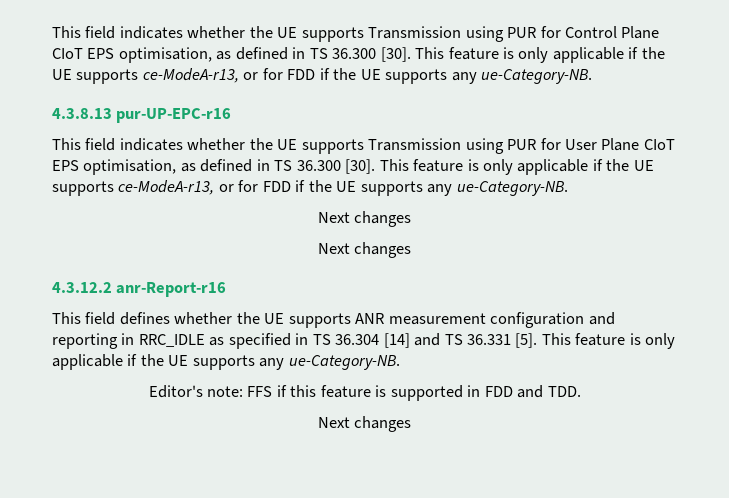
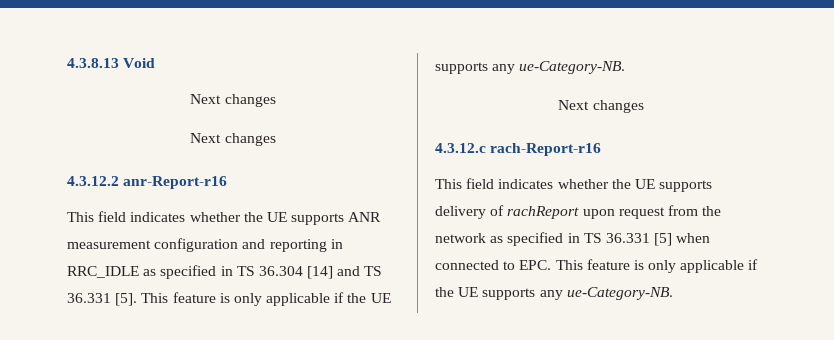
[52,26,660,42] [52,47,665,63] [52,68,593,84] [52,108,232,123] [52,138,675,154] [52,159,654,175] [52,180,568,196] This field indicates whether the UE supports Transmission using PUR for Control Plane CIoT EPS optimisation, as defined in TS 36.300 [30]. This feature is only applicable if the UE supports ce-ModeA-r13, or for FDD if the UE supports any ue-Category-NB. // 4.3.8.13 pur-UP-EPC-r16 // This field indicates whether the UE supports Transmission using PUR for User Plane CIoT EPS optimisation, as defined in TS 36.300 [30]. This feature is only applicable if the UE supports ce-ModeA-r13, or for FDD if the UE supports any ue-Category-NB. -> [67,58,156,68] 4.3.8.13 Void
[119,312,170,325] defines -> [130,212,186,222] indicates
[148,385,581,401] [317,416,412,432] Editor's note: FFS if this feature is supported in FDD and TDD. // Next changes -> [558,100,644,113] [435,143,602,156] [435,178,713,192] [435,205,722,219] [435,232,711,246] [435,259,759,273] [435,287,673,300] Next changes // 4.3.12.c rach-Report-r16 // This field indicates whether the UE supports delivery of rachReport upon request from the network as specified in TS 36.331 [5] when connected to EPC. This feature is only applicable if the UE supports any ue-Category-NB.

